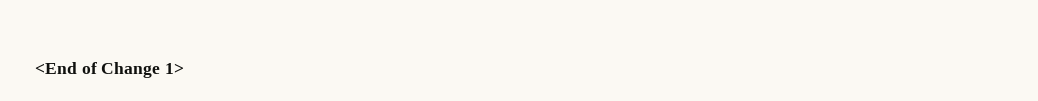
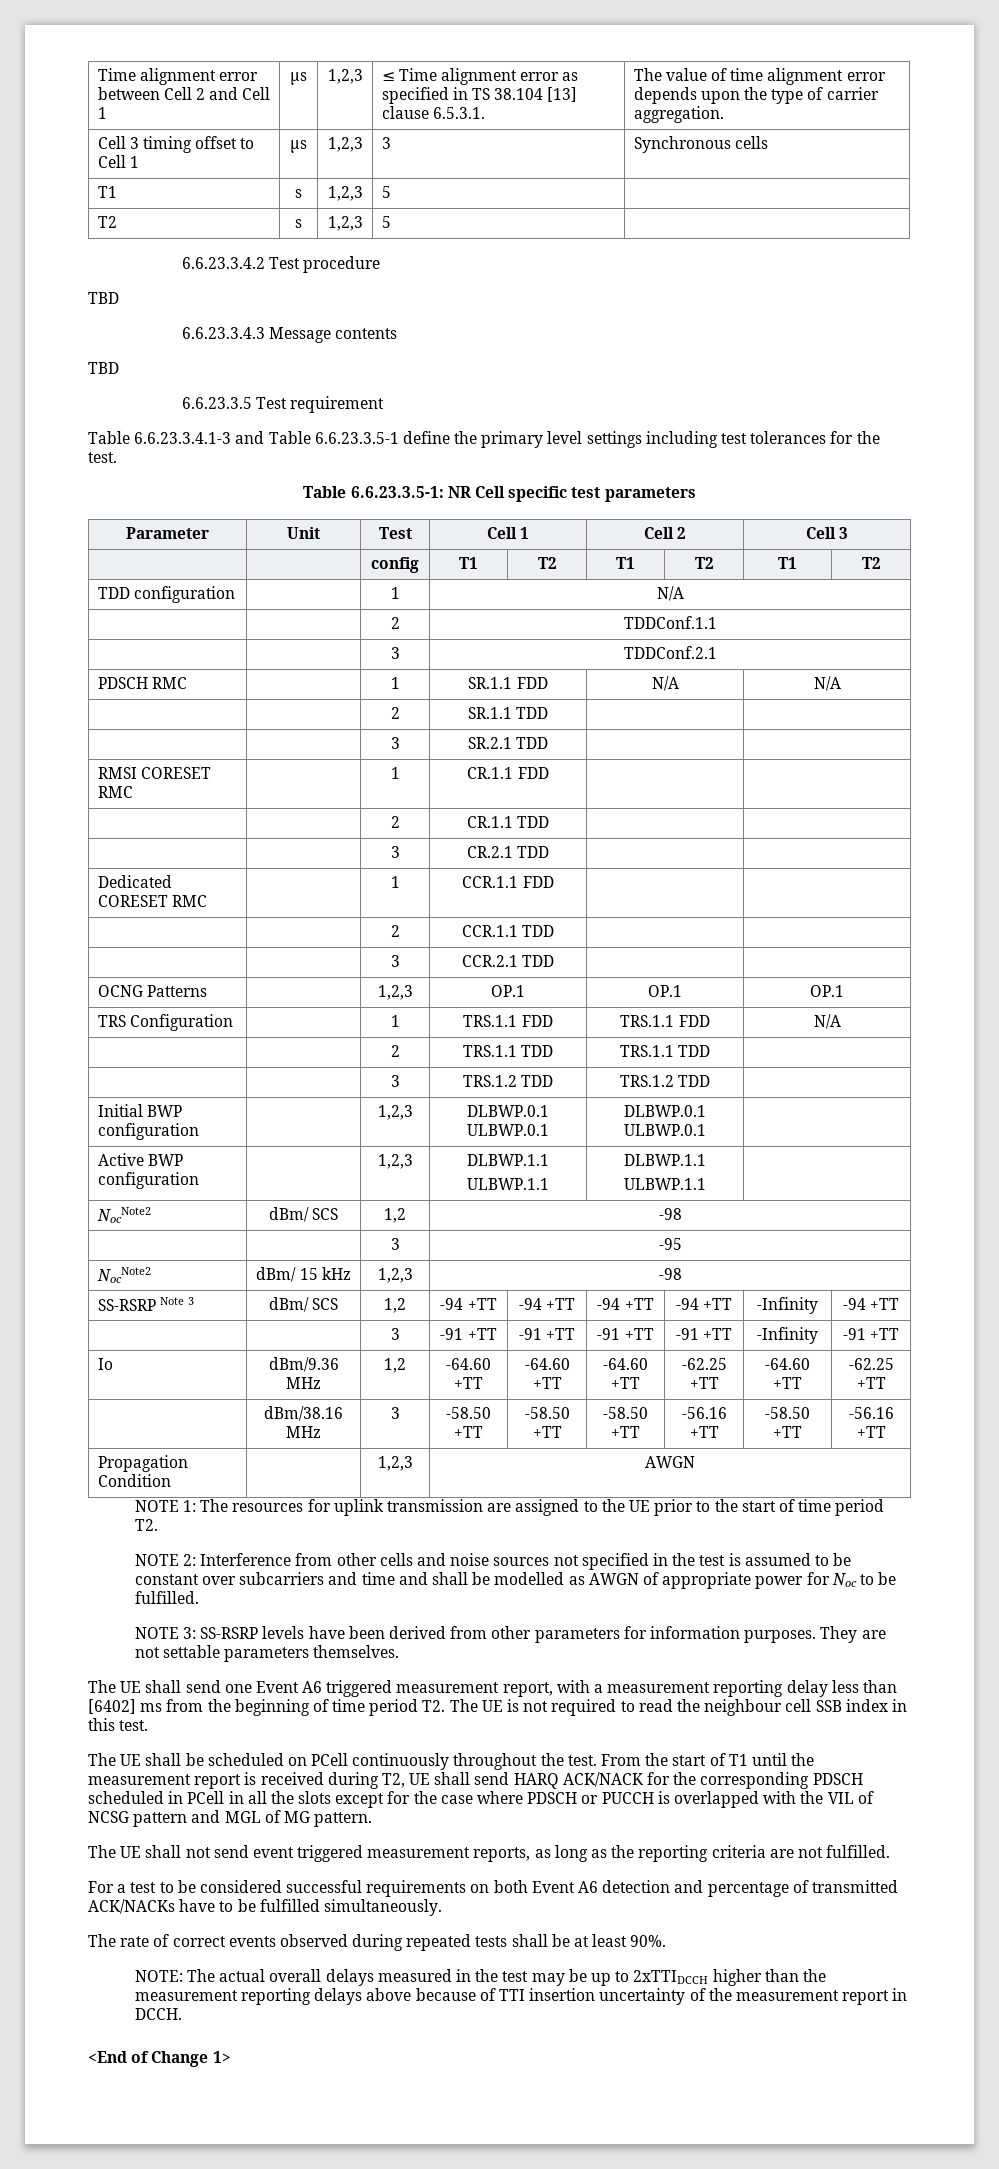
(35, 68) none -> [97,68,258,85] [97,87,271,100] [97,107,107,119] [290,72,307,85] [327,69,363,84] [381,68,579,85] [381,87,578,104] [381,106,485,119] [633,68,886,85] [633,87,879,104] [633,106,724,123] [97,136,255,153] [97,155,139,168] [290,140,307,153] [327,137,363,152] [381,137,391,149] [633,136,768,153] [97,186,117,198] [295,189,302,198] [327,186,363,201] [381,186,391,198] [97,216,117,228] [295,219,302,228] [327,216,363,231] [381,216,391,228] [181,256,381,273] [88,292,119,304] [181,327,398,343] [88,362,119,374] [181,396,385,413] [88,431,880,448] [88,452,117,463] [303,486,696,502] [126,527,209,539] [287,527,320,539] [378,527,412,539] [486,527,530,539] [643,527,687,539] [805,527,849,539] [371,557,419,573] [459,557,478,569] [537,557,557,569] [616,557,635,569] [694,557,714,569] [778,557,797,569] [861,557,881,569] [97,586,235,603] [390,587,400,599] [656,586,684,601] [390,617,400,629] [623,616,717,629] [390,647,400,659] [623,646,717,659] [97,677,187,689] [390,677,400,689] [468,677,548,689] [651,676,679,691] [813,676,841,691] [390,707,400,719] [467,707,549,719] [390,737,400,749] [467,737,549,749] [97,767,211,779] [97,786,133,798] [390,767,400,779] [467,767,549,779] [390,816,400,828] [466,816,550,828] [390,846,400,858] [466,846,550,858] [97,875,172,888] [97,895,207,907] [390,876,400,888] [462,876,554,888] [390,925,400,937] [461,925,555,937] [390,955,400,967] [461,955,555,967] [97,985,207,997] [377,985,413,1000] [491,985,525,997] [648,985,683,997] [810,985,845,997] [97,1014,233,1031] [390,1015,400,1027] [463,1015,553,1027] [620,1015,710,1027] [813,1014,841,1029] [390,1045,400,1057] [462,1045,554,1057] [619,1045,711,1057] [390,1075,400,1087] [462,1075,554,1087] [619,1075,711,1087] [97,1104,182,1117] [97,1123,199,1140] [377,1105,413,1120] [467,1105,549,1117] [467,1124,549,1136] [624,1105,707,1117] [624,1124,707,1136] [97,1153,183,1166] [97,1172,199,1189] [377,1154,413,1169] [467,1154,549,1166] [467,1178,549,1190] [624,1154,707,1166] [624,1178,707,1190] [96,1207,151,1223] [268,1207,339,1222] [384,1208,406,1223] [658,1208,682,1220] [390,1238,400,1250] [658,1238,682,1250] [96,1267,151,1283] [256,1267,351,1282] [377,1268,413,1283] [658,1268,682,1280] [97,1297,194,1311] [268,1297,339,1312] [384,1298,406,1313] [440,1298,497,1310] [518,1298,576,1310] [597,1298,654,1310] [675,1298,733,1310] [757,1297,818,1314] [842,1298,900,1310] [390,1328,400,1340] [440,1328,497,1340] [518,1328,576,1340] [597,1328,654,1340] [675,1328,733,1340] [757,1327,818,1344] [842,1328,900,1340] [97,1358,113,1370] [268,1357,339,1372] [286,1377,321,1389] [384,1358,406,1373] [446,1358,491,1370] [454,1377,483,1389] [524,1358,570,1370] [532,1377,562,1389] [603,1358,648,1370] [611,1377,640,1389] [681,1358,727,1370] [689,1377,719,1389] [765,1358,810,1370] [773,1377,802,1389] [848,1358,894,1370] [856,1377,886,1389] [264,1406,343,1421] [286,1426,321,1438] [390,1407,400,1419] [446,1407,491,1419] [454,1426,483,1438] [524,1407,570,1419] [532,1426,562,1438] [603,1407,648,1419] [611,1426,640,1438] [681,1407,727,1419] [689,1426,719,1438] [765,1407,810,1419] [773,1426,802,1438] [848,1407,894,1419] [856,1426,886,1438] [97,1455,188,1472] [97,1474,171,1487] [377,1456,413,1471] [645,1456,696,1468] [134,1499,885,1516] [134,1519,158,1531] [134,1553,852,1570] [134,1572,897,1589] [134,1591,199,1604] [134,1626,886,1643] [134,1645,400,1662] [88,1680,897,1697] [88,1699,907,1716] [88,1718,149,1731] [88,1753,815,1770] [88,1772,863,1789] [88,1791,874,1808] [88,1810,373,1827] [88,1845,891,1862] [88,1880,898,1897] [88,1899,442,1916] [88,1934,667,1951] [134,1969,826,1986] [134,1988,908,2005] [134,2008,182,2020] Time alignment error between Cell 2 and Cell 1 | μs | 1,2,3 | ≤ Time alignment error as specified in TS 38.104 [13] clause 6.5.3.1. | The value of time alignment error depends upon the type of carrier aggregation. // Cell 3 timing offset to Cell 1 | μs | 1,2,3 | 3 | Synchronous cells // T1 | s | 1,2,3 | 5 | // T2 | s | 1,2,3 | 5 | // 6.6.23.3.4.2 Test procedure // TBD // 6.6.23.3.4.3 Message contents // TBD // 6.6.23.3.5 Test requirement // Table 6.6.23.3.4.1-3 and Table 6.6.23.3.5-1 define the primary level settings including test tolerances for the test. // Table 6.6.23.3.5-1: NR Cell specific test parameters // Parameter | Unit | Test | Cell 1 | Cell 2 | Cell 3 // | | config | T1 | T2 | T1 | T2 | T1 | T2 // TDD configuration | | 1 | N/A // | | 2 | TDDConf.1.1 // | | 3 | TDDConf.2.1 // PDSCH RMC | | 1 | SR.1.1 FDD | N/A | N/A // | | 2 | SR.1.1 TDD | | // | | 3 | SR.2.1 TDD | | // RMSI CORESET RMC | | 1 | CR.1.1 FDD | | // | | 2 | CR.1.1 TDD | | // | | 3 | CR.2.1 TDD | | // Dedicated CORESET RMC | | 1 | CCR.1.1 FDD | | // | | 2 | CCR.1.1 TDD | | // | | 3 | CCR.2.1 TDD | | // OCNG Patterns | | 1,2,3 | OP.1 | OP.1 | OP.1 // TRS Configuration | | 1 | TRS.1.1 FDD | TRS.1.1 FDD | N/A // | | 2 | TRS.1.1 TDD | TRS.1.1 TDD | // | | 3 | TRS.1.2 TDD | TRS.1.2 TDD | // Initial BWP configuration | | 1,2,3 | DLBWP.0.1 ULBWP.0.1 | DLBWP.0.1 ULBWP.0.1 | // Active BWP configuration | | 1,2,3 | DLBWP.1.1 // ULBWP.1.1 | DLBWP.1.1 // ULBWP.1.1 | // NocNote2 | dBm/ SCS | 1,2 | -98 // | | 3 | -95 // NocNote2 | dBm/ 15 kHz | 1,2,3 | -98 // SS-RSRP Note 3 | dBm/ SCS | 1,2 | -94 +TT | -94 +TT | -94 +TT | -94 +TT | -Infinity | -94 +TT // | | 3 | -91 +TT | -91 +TT | -91 +TT | -91 +TT | -Infinity | -91 +TT // Io | dBm/9.36 MHz | 1,2 | -64.60 +TT | -64.60 +TT | -64.60 +TT | -62.25 +TT | -64.60 +TT | -62.25 +TT // | dBm/38.16 MHz | 3 | -58.50 +TT | -58.50 +TT | -58.50 +TT | -56.16 +TT | -58.50 +TT | -56.16 +TT // Propagation Condition | | 1,2,3 | AWGN // NOTE 1: The resources for uplink transmission are assigned to the UE prior to the start of time period T2. // NOTE 2: Interference from other cells and noise sources not specified in the test is assumed to be constant over subcarriers and time and shall be modelled as AWGN of appropriate power for Noc to be fulfilled. // NOTE 3: SS-RSRP levels have been derived from other parameters for information purposes. They are not settable parameters themselves. // The UE shall send one Event A6 triggered measurement report, with a measurement reporting delay less than [6402] ms from the beginning of time period T2. The UE is not required to read the neighbour cell SSB index in this test. // The UE shall be scheduled on PCell continuously throughout the test. From the start of T1 until the measurement report is received during T2, UE shall send HARQ ACK/NACK for the corresponding PDSCH scheduled in PCell in all the slots except for the case where PDSCH or PUCCH is overlapped with the VIL of NCSG pattern and MGL of MG pattern. // The UE shall not send event triggered measurement reports, as long as the reporting criteria are not fulfilled. // For a test to be considered successful requirements on both Event A6 detection and percentage of transmitted ACK/NACKs have to be fulfilled simultaneously. // The rate of correct events observed during repeated tests shall be at least 90%. // NOTE: The actual overall delays measured in the test may be up to 2xTTIDCCH higher than the measurement reporting delays above because of TTI insertion uncertainty of the measurement report in DCCH. //

